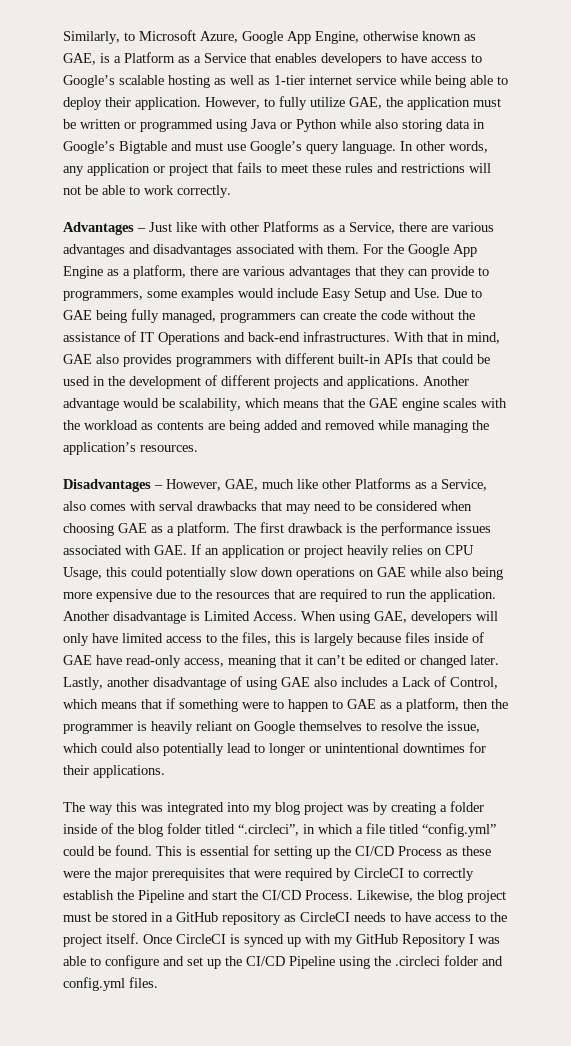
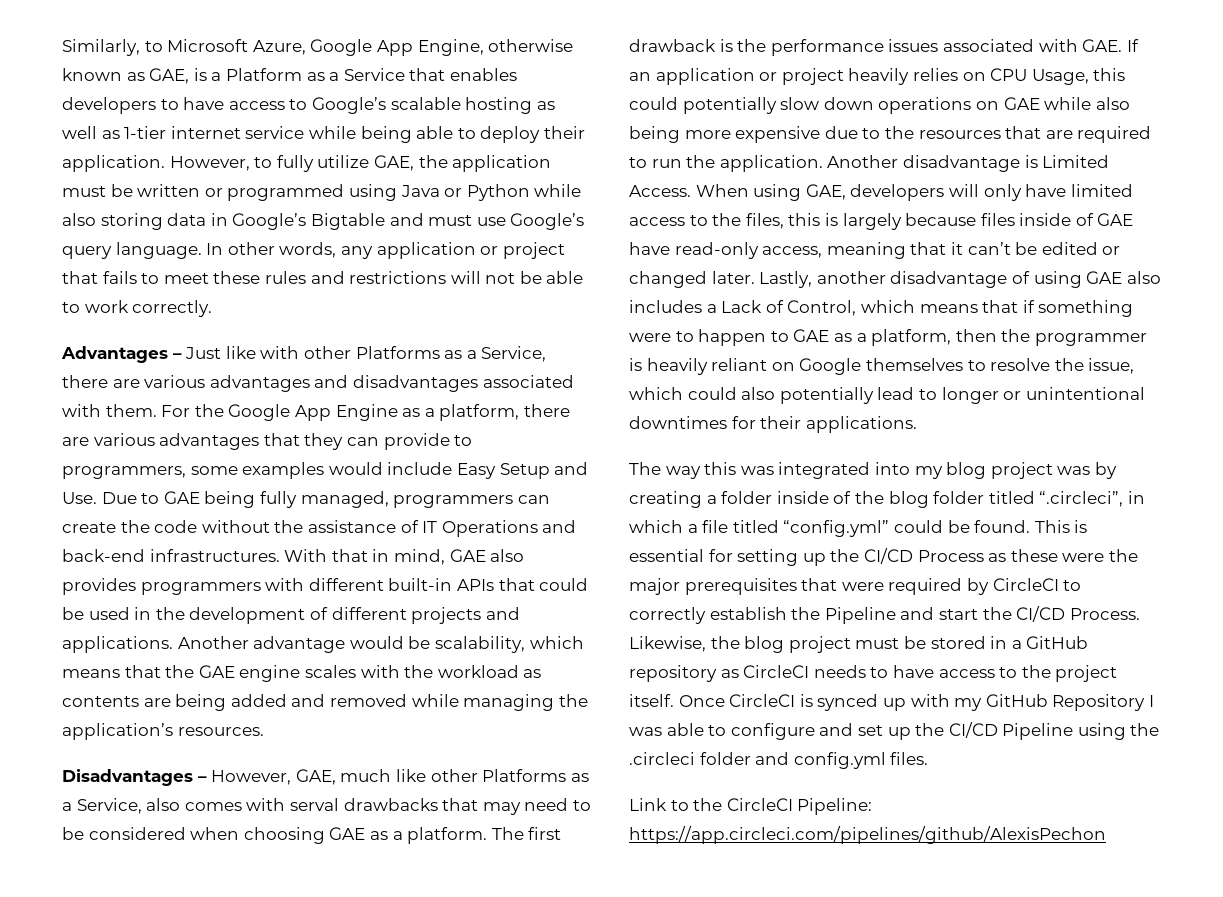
(158, 982) none -> [629,798,873,815] [629,826,1106,844] // Link to the CircleCI Pipeline: https://app.circleci.com/pipelines/github/AlexisPechon

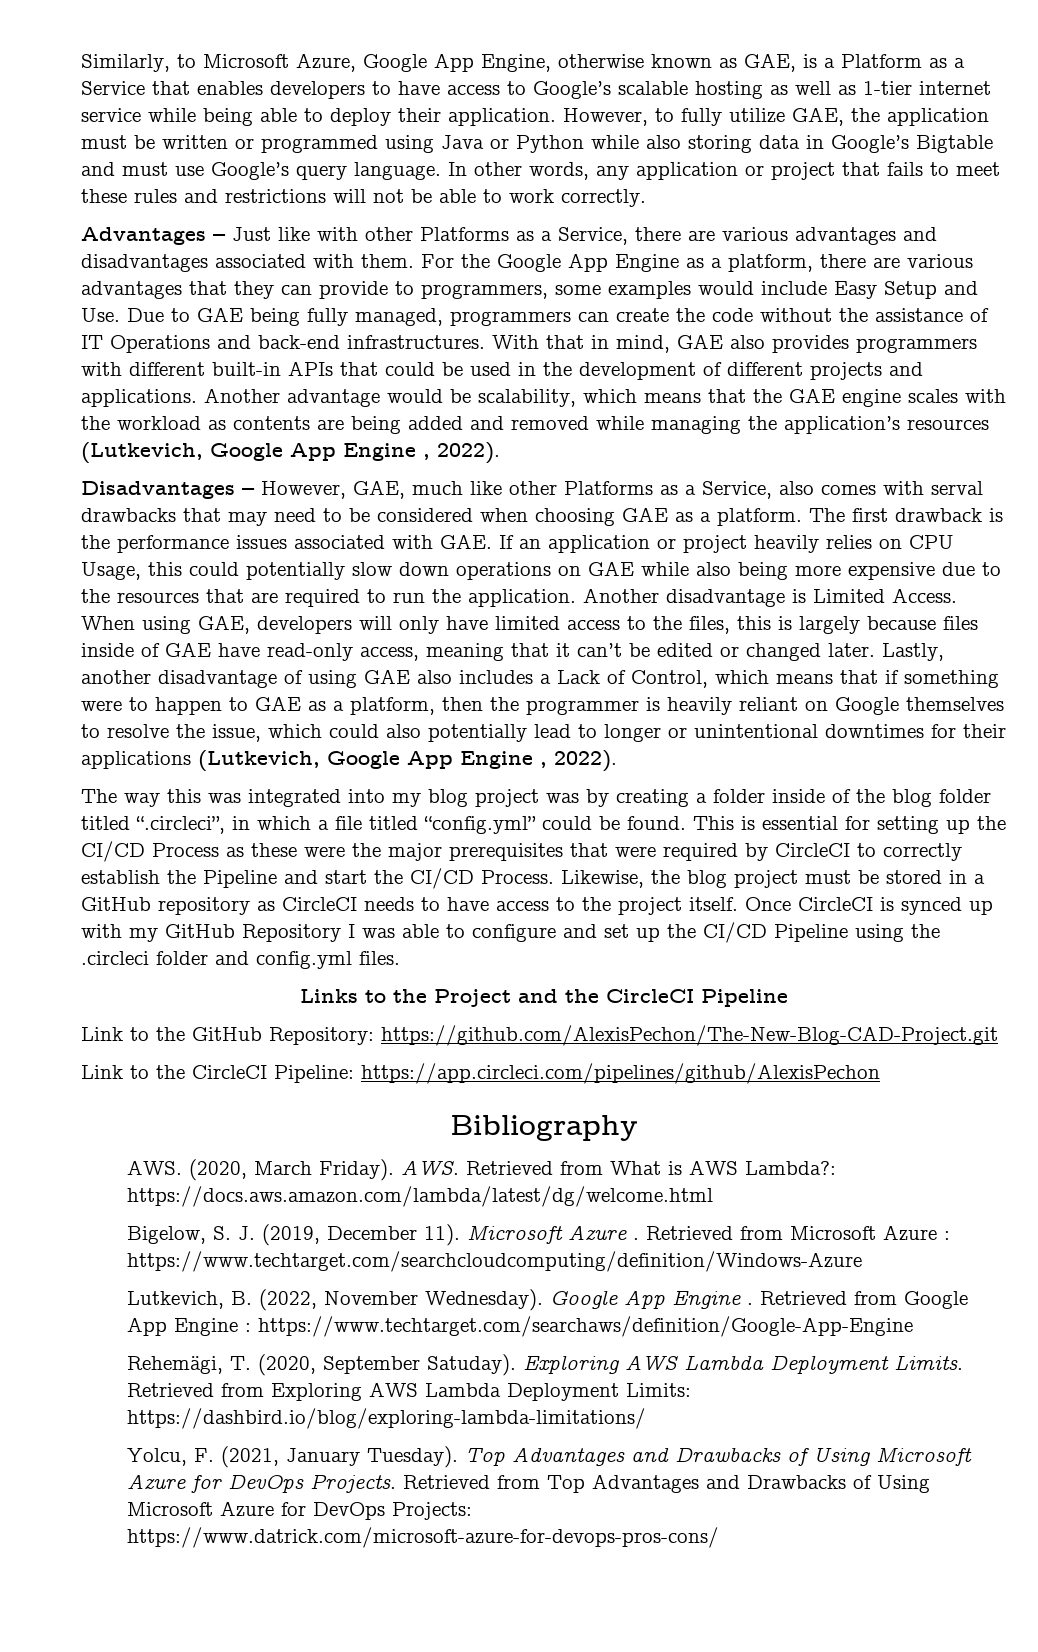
[177,727,264,736] resources. -> [907,419,989,430] [81,442,500,464] resources (Lutkevich, Google App Engine , 2022).
[805,416,917,433] applications. -> [81,750,617,772] applications (Lutkevich, Google App Engine , 2022).
(929, 758) none -> [300,989,788,1007] [81,1025,998,1046] // Links to the Project and the CircleCI Pipeline // Link to the GitHub Repository: https://github.com/AlexisPechon/The-New-Blog-CAD-Project.git
(1106, 835) none -> [450,1115,638,1141] [127,1159,837,1181] [127,1186,714,1207] [127,1224,951,1246] [127,1251,863,1272] [127,1289,969,1311] [127,1316,914,1337] [127,1354,964,1376] [127,1382,692,1401] [127,1408,647,1429] [127,1446,973,1468] [127,1474,931,1493] [127,1501,473,1520] [127,1527,720,1548] // Bibliography // AWS. (2020, March Friday). AWS. Retrieved from What is AWS Lambda?: https://docs.aws.amazon.com/lambda/latest/dg/welcome.html // Bigelow, S. J. (2019, December 11). Microsoft Azure . Retrieved from Microsoft Azure : https://www.techtarget.com/searchcloudcomputing/definition/Windows-Azure // Lutkevich, B. (2022, November Wednesday). Google App Engine . Retrieved from Google App Engine : https://www.techtarget.com/searchaws/definition/Google-App-Engine // Rehemägi, T. (2020, September Satuday). Exploring AWS Lambda Deployment Limits. Retrieved from Exploring AWS Lambda Deployment Limits: https://dashbird.io/blog/exploring-lambda-limitations/ // Yolcu, F. (2021, January Tuesday). Top Advantages and Drawbacks of Using Microsoft Azure for DevOps Projects. Retrieved from Top Advantages and Drawbacks of Using Microsoft Azure for DevOps Projects: https://www.datrick.com/microsoft-azure-for-devops-pros-cons/

